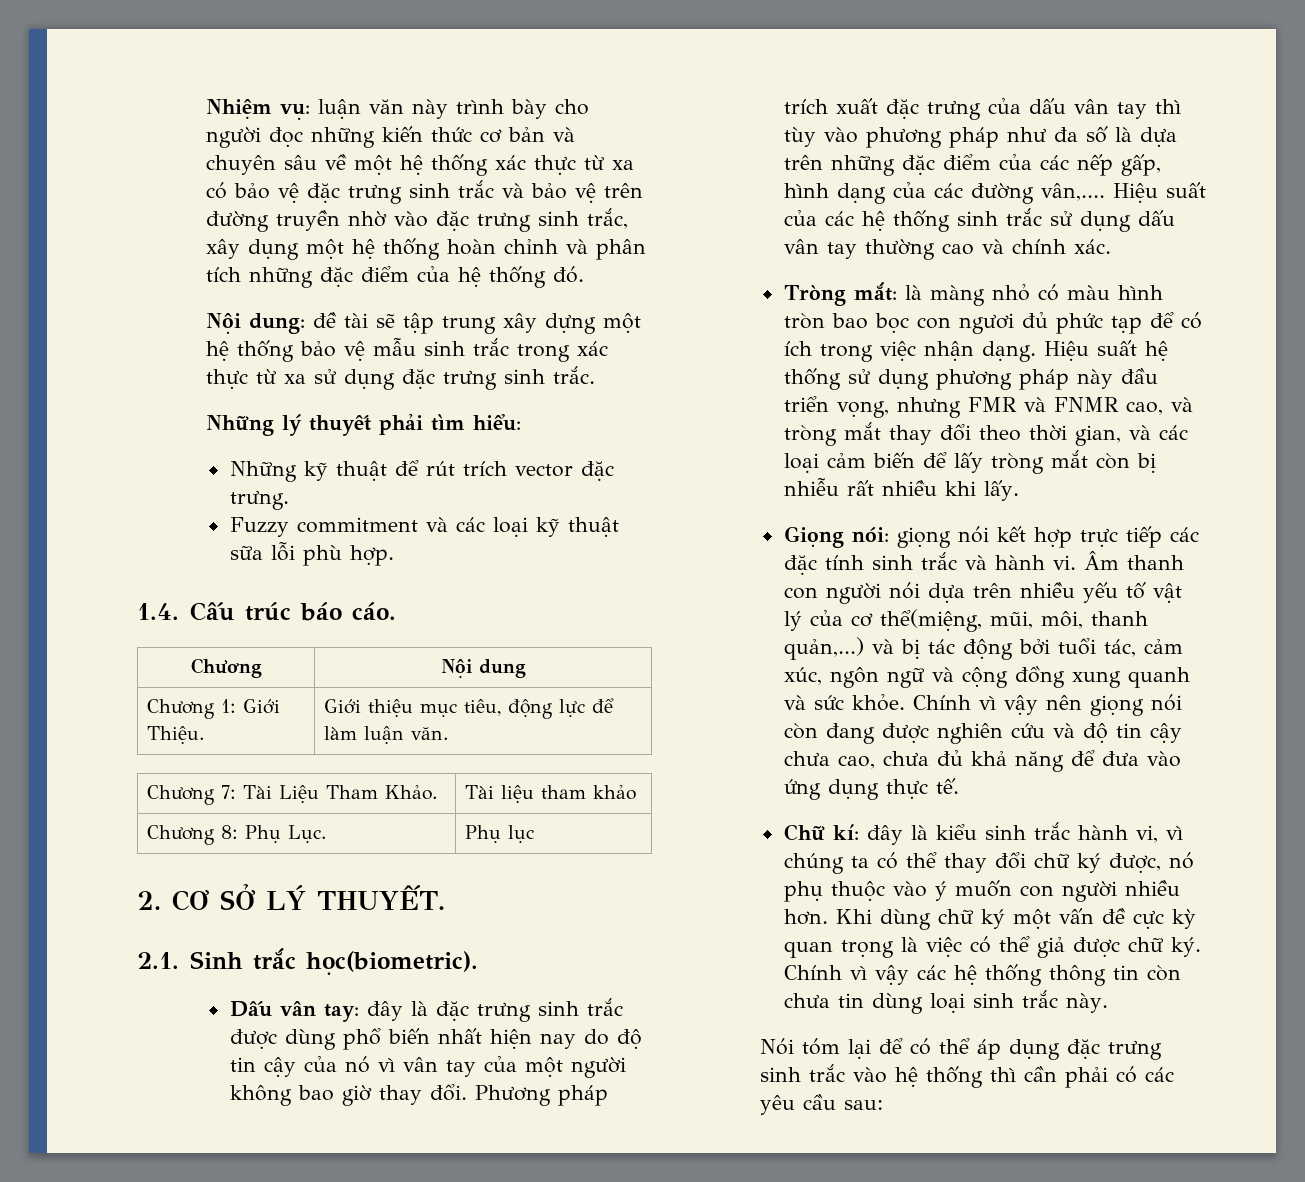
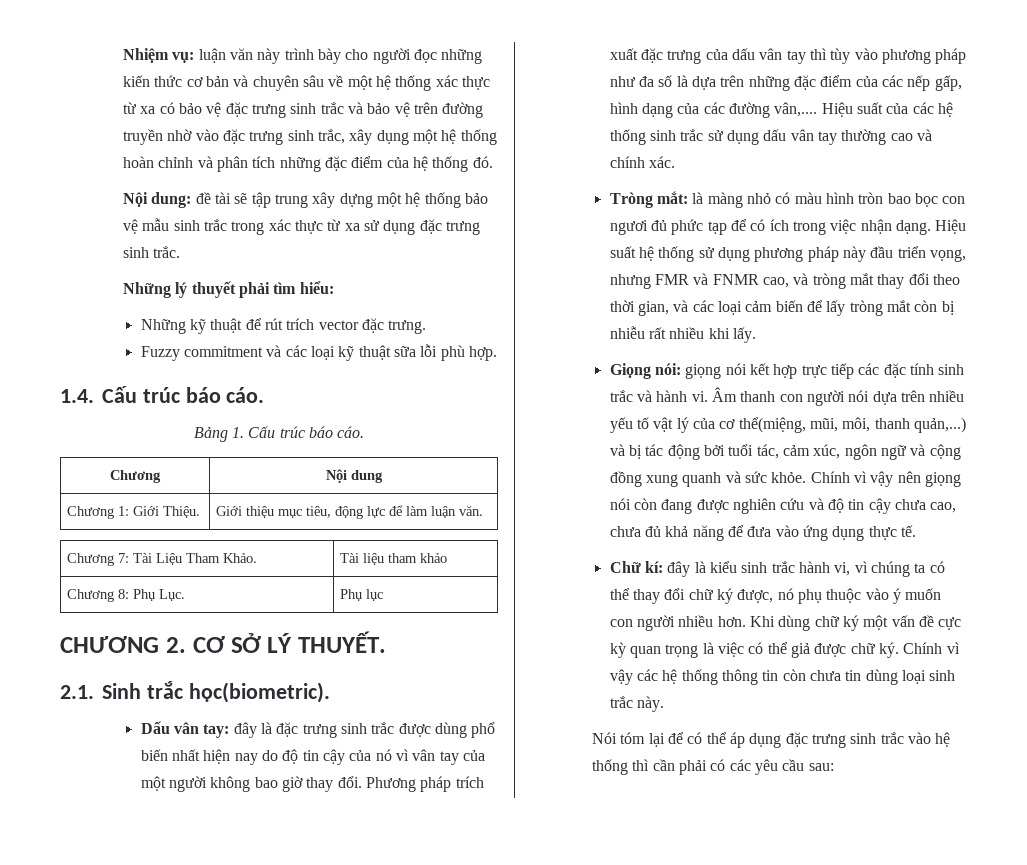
(396, 611) none -> [193,426,365,442] // Bảng 1. Cấu trúc báo cáo.
(534, 834) none -> [60,636,159,653] CHƯƠNG

